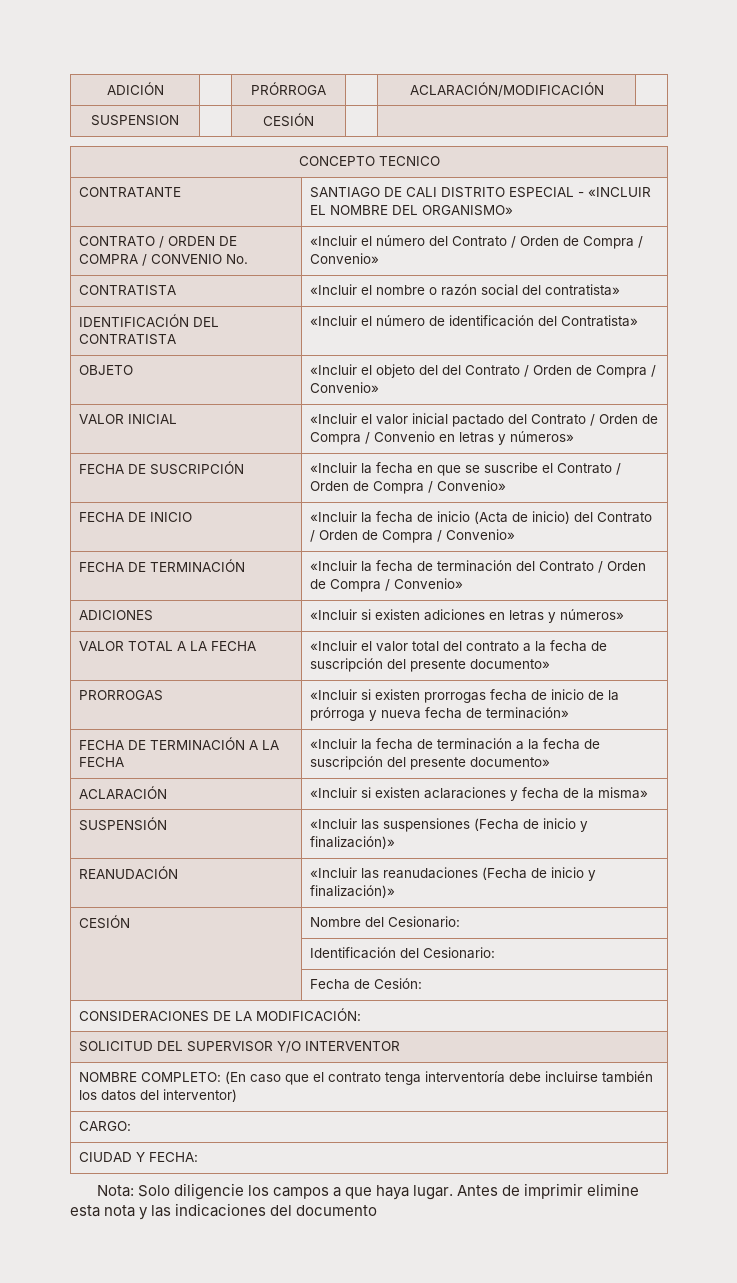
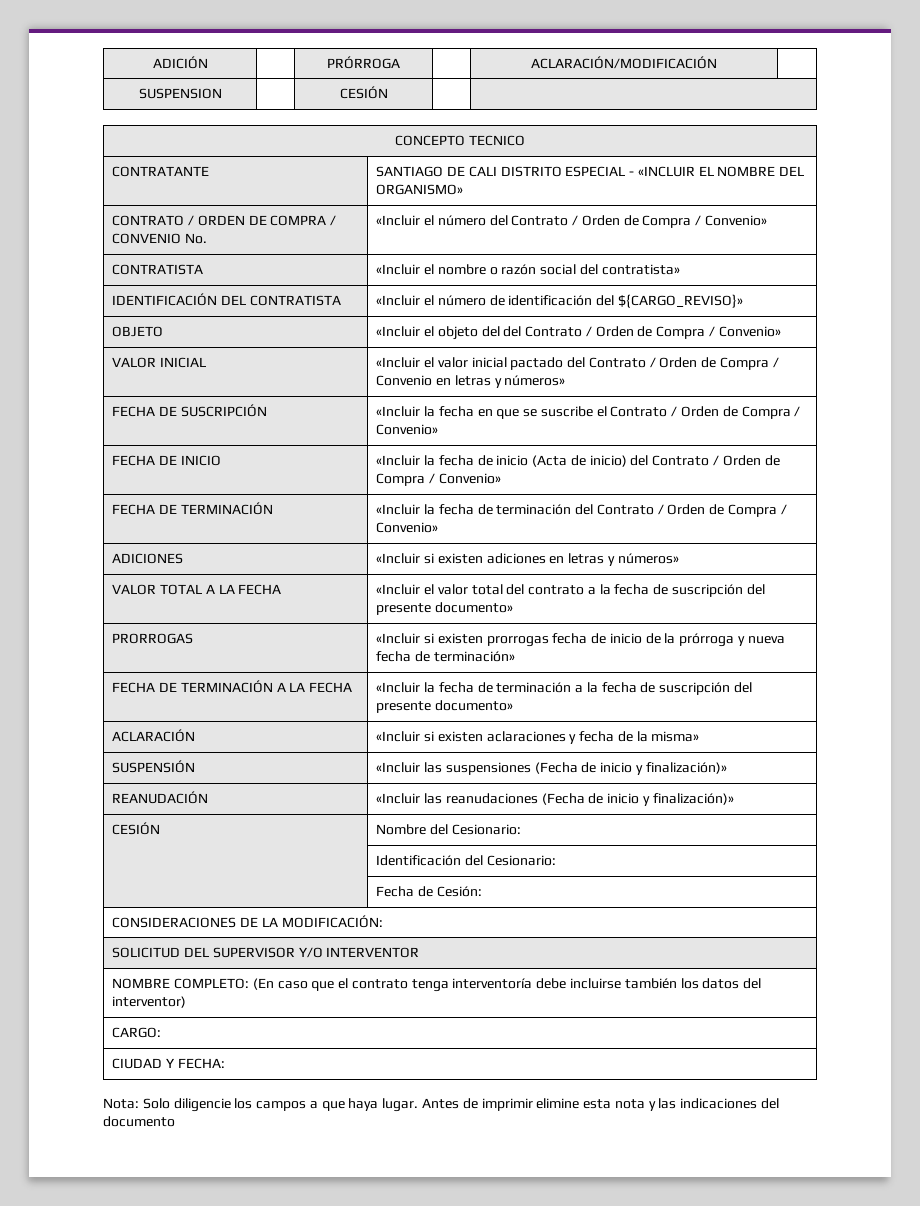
[561,315,639,327] Contratista» -> [617,294,743,308] ${CARGO_REVISO}»

